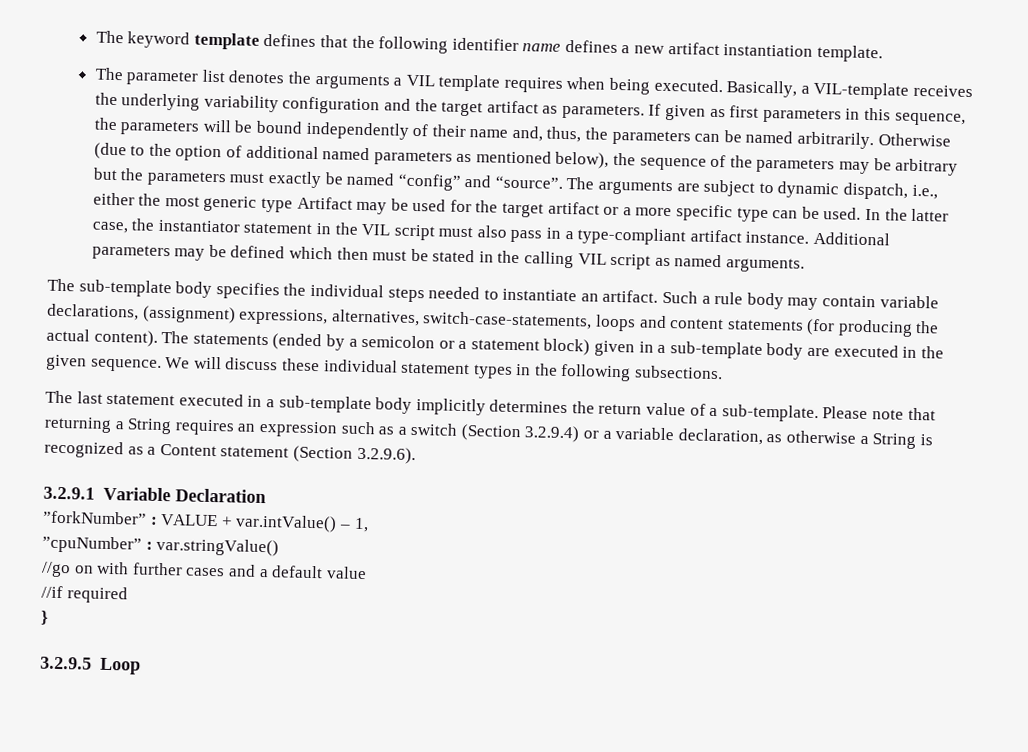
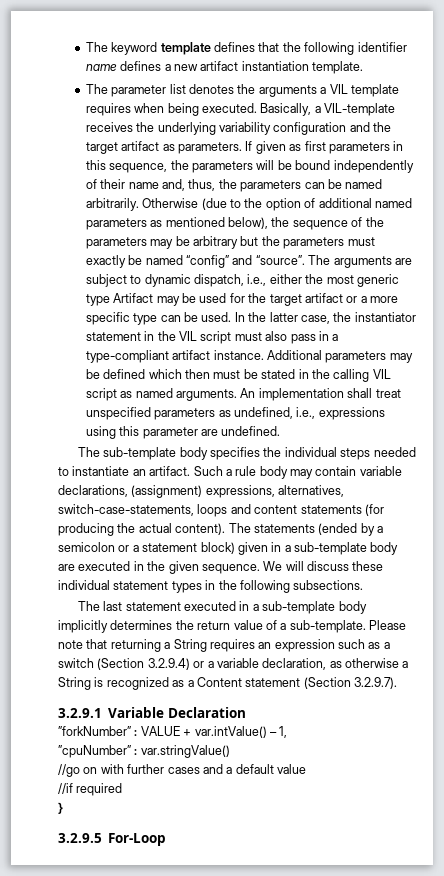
(806, 265) none -> [240,388,401,401] [85,407,385,420] [85,426,281,439] An implementation shall treat unspecified parameters as undefined, i.e., expressions using this parameter are undefined.
[356,446,416,465] 3.2.9.6). -> [354,677,397,689] 3.2.9.7).
[98,657,141,675] Loop -> [108,833,167,846] For-Loop

